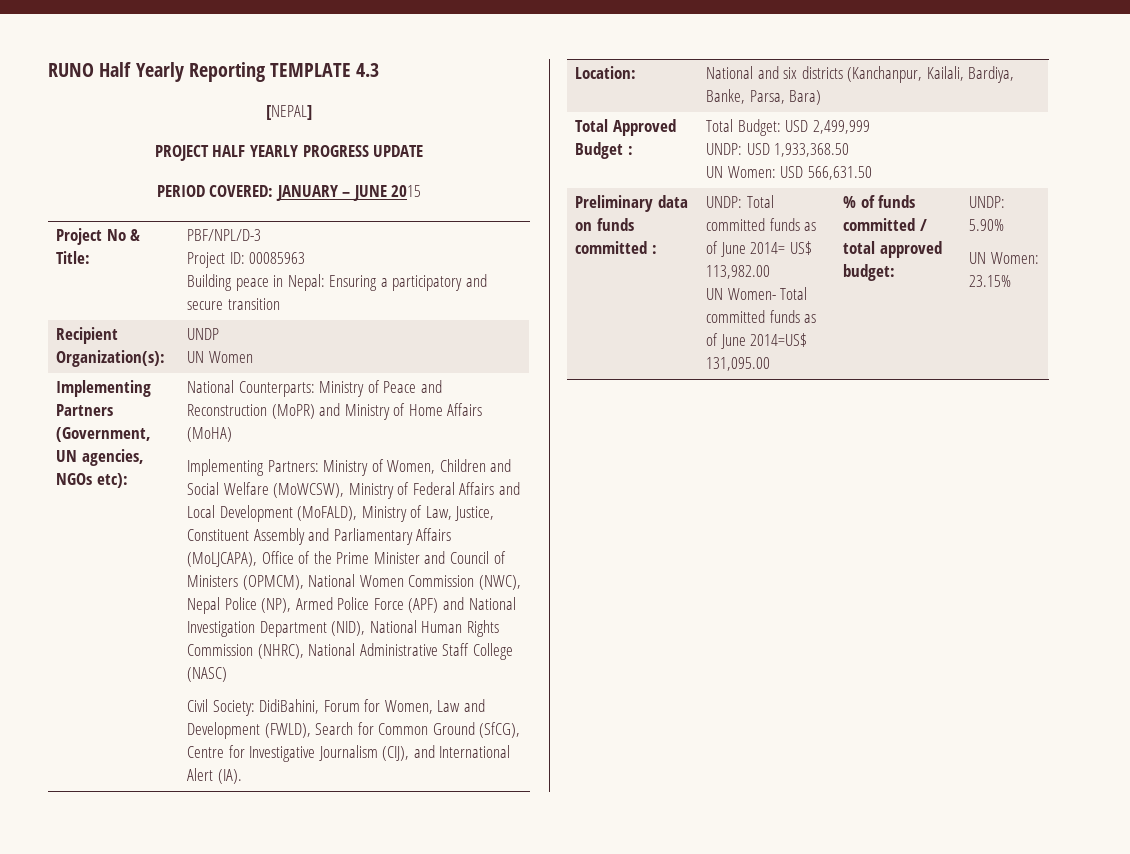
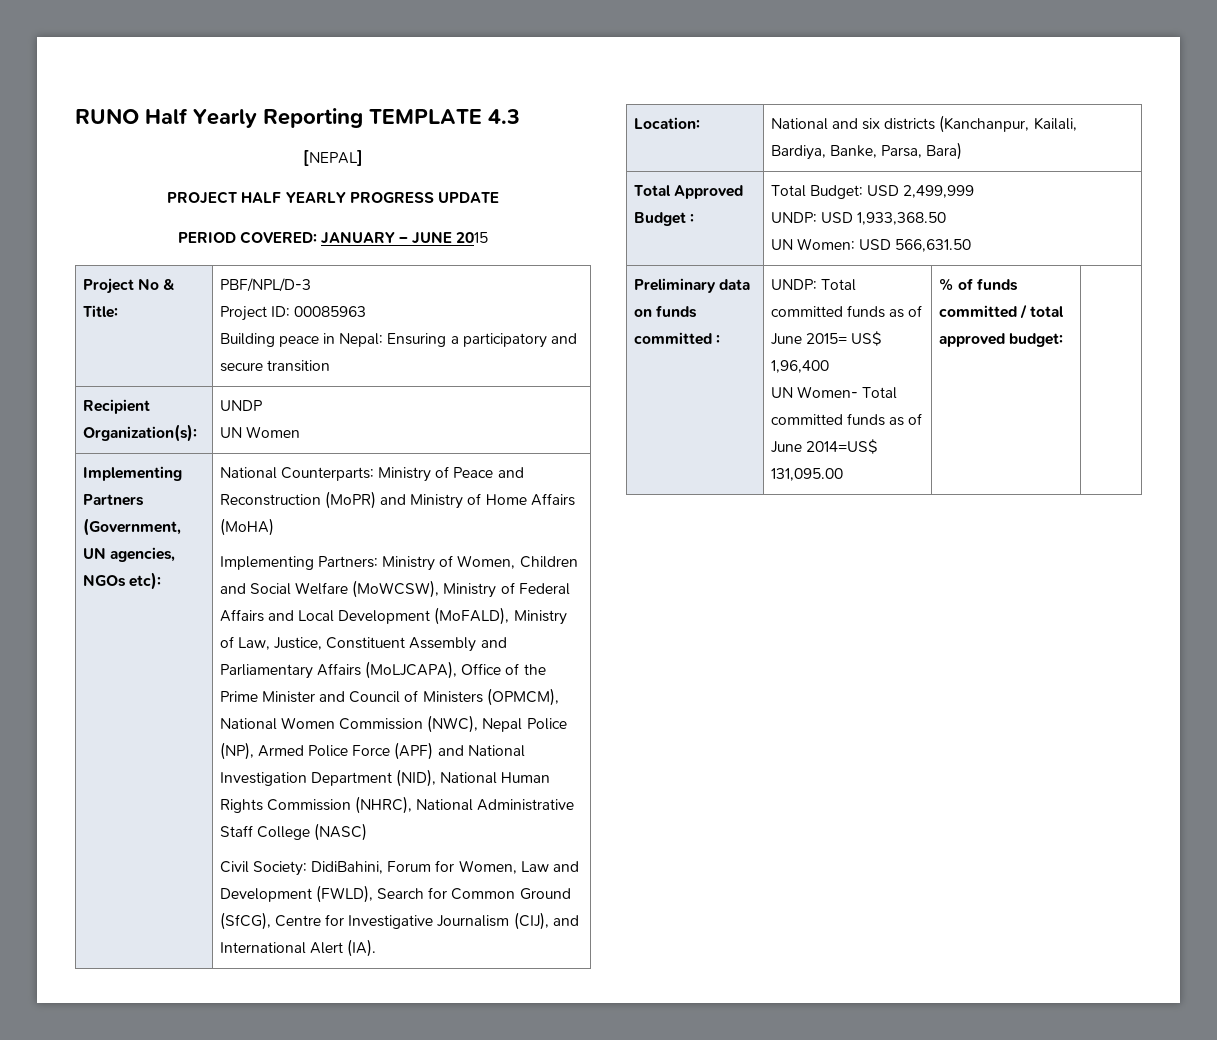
[750,241,812,255] [705,265,770,279] 2014= US$ 113,982.00 -> [805,331,883,346] [770,360,829,373] 2015= US$ 1,96,400
[968,196,1005,208] [968,219,1004,231] [968,252,1039,264] [968,275,1011,287] UNDP: 5.90% // UN Women: 23.15% -> (1063, 340) none

